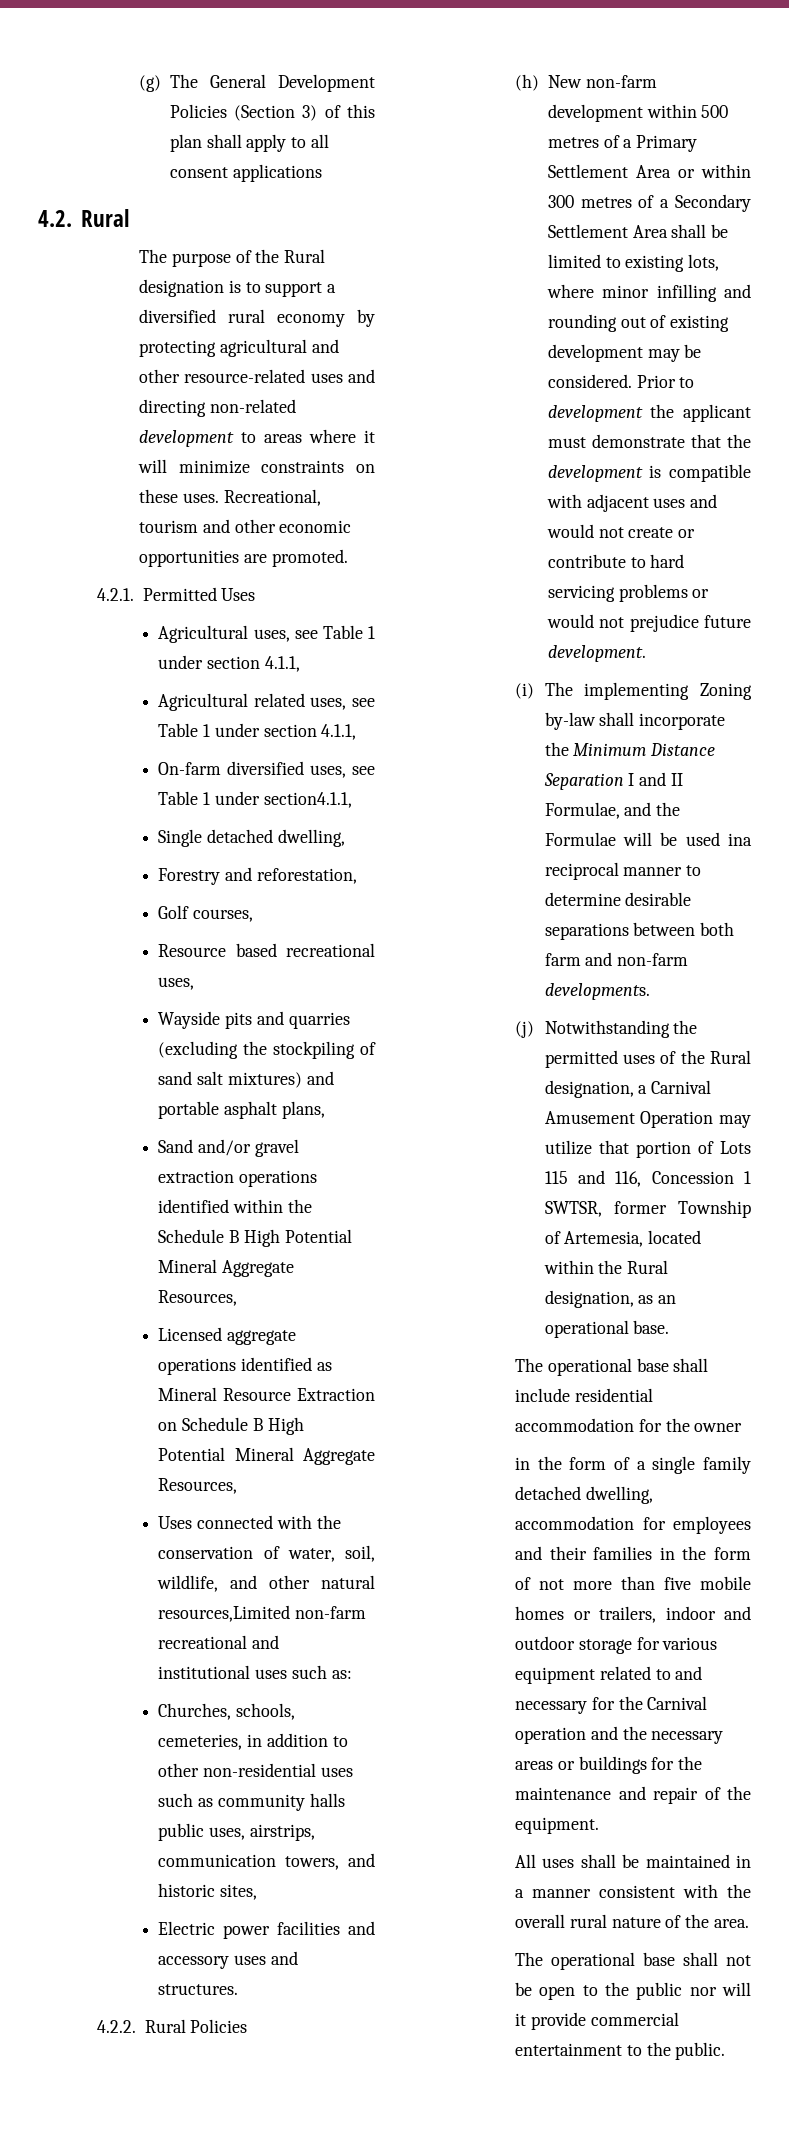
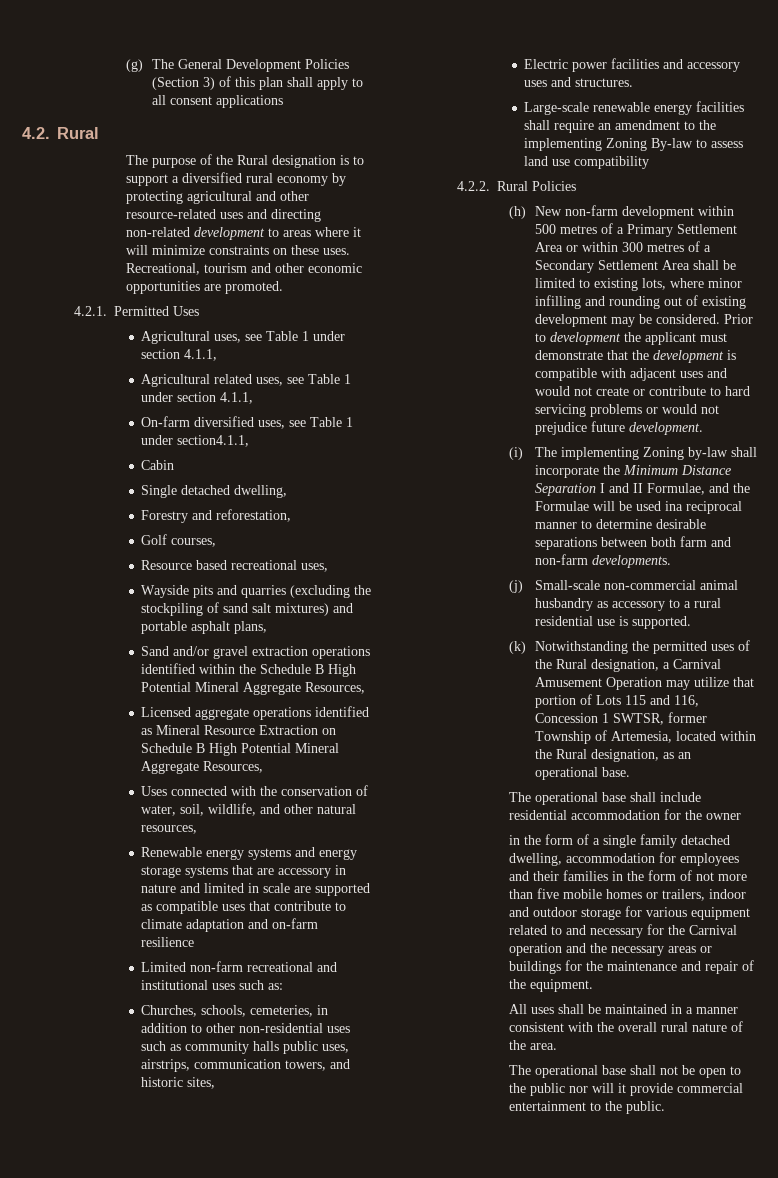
(352, 800) none -> [141,460,175,470] // Cabin
[158,1605,291,1622] resources,Limited -> [141,825,198,834] [141,847,358,860] [141,865,347,878] [141,883,371,896] [141,901,347,914] [141,918,319,932] [141,937,195,947] [141,962,187,972] resources, // Renewable energy systems and energy storage systems that are accessory in nature and limited in scale are supported as compatible uses that contribute to climate adaptation and on-farm resilience // Limited
(239, 1989) none -> [524,101,745,115] [524,120,717,133] [524,138,744,151] [524,156,650,169] // Large-scale renewable energy facilities shall require an amendment to the implementing Zoning By-law to assess land use compatibility
(535, 1029) none -> [534,580,738,590] [534,598,721,611] [534,616,691,629] [508,641,526,654] Small-scale non-commercial animal husbandry as accessory to a rural residential use is supported. // (k)

